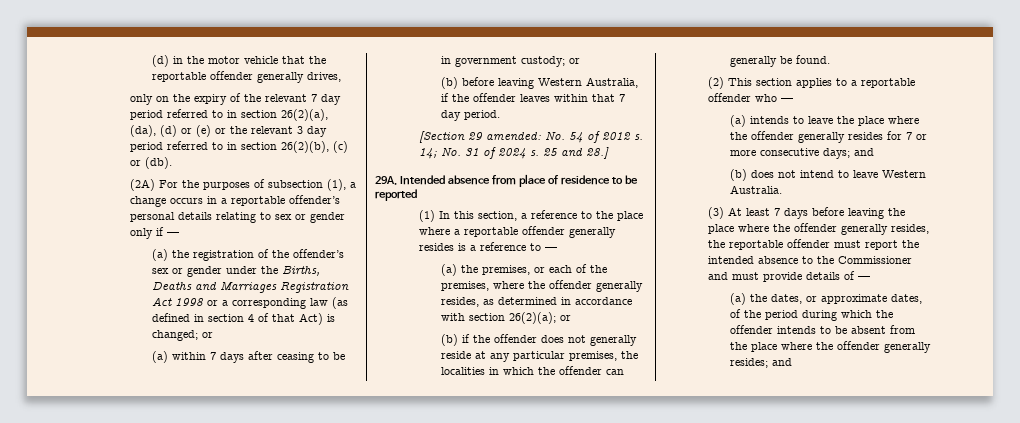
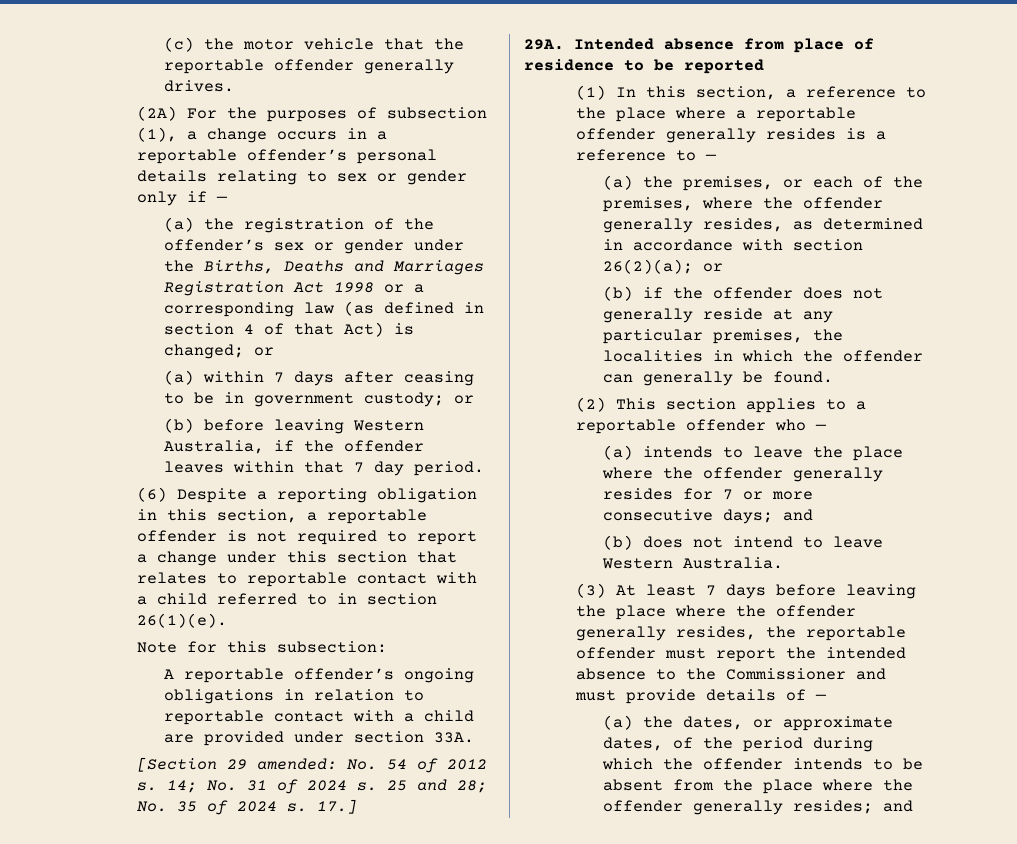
[151,55,183,67] (d) in -> [163,37,194,52] (c)
[306,72,341,82] [129,93,341,105] [129,109,328,121] [129,125,327,137] [129,141,348,153] [129,157,172,169] drives, // only on the expiry of the relevant 7 day period referred to in section 26(2)(a), (da), (d) or (e) or the relevant 3 day period referred to in section 26(2)(b), (c) or (db). -> [163,80,234,92] drives.
(500, 115) none -> [137,487,478,503] [137,509,428,524] [137,530,478,545] [137,551,458,566] [137,572,478,587] [137,593,438,605] [137,613,228,628] [137,641,388,653] [163,668,474,683] [163,689,424,704] [163,710,474,725] [163,731,474,746] // (6) Despite a reporting obligation in this section, a reportable offender is not required to report a change under this section that relates to reportable contact with a child referred to in section 26(1)(e). // Note for this subsection: // A reportable offender’s ongoing obligations in relation to reportable contact with a child are provided under section 33A.
[585,147,609,159] 28.] -> [457,780,488,793] [137,799,358,815] 28; No. 35 of 2024 s. 17.]

